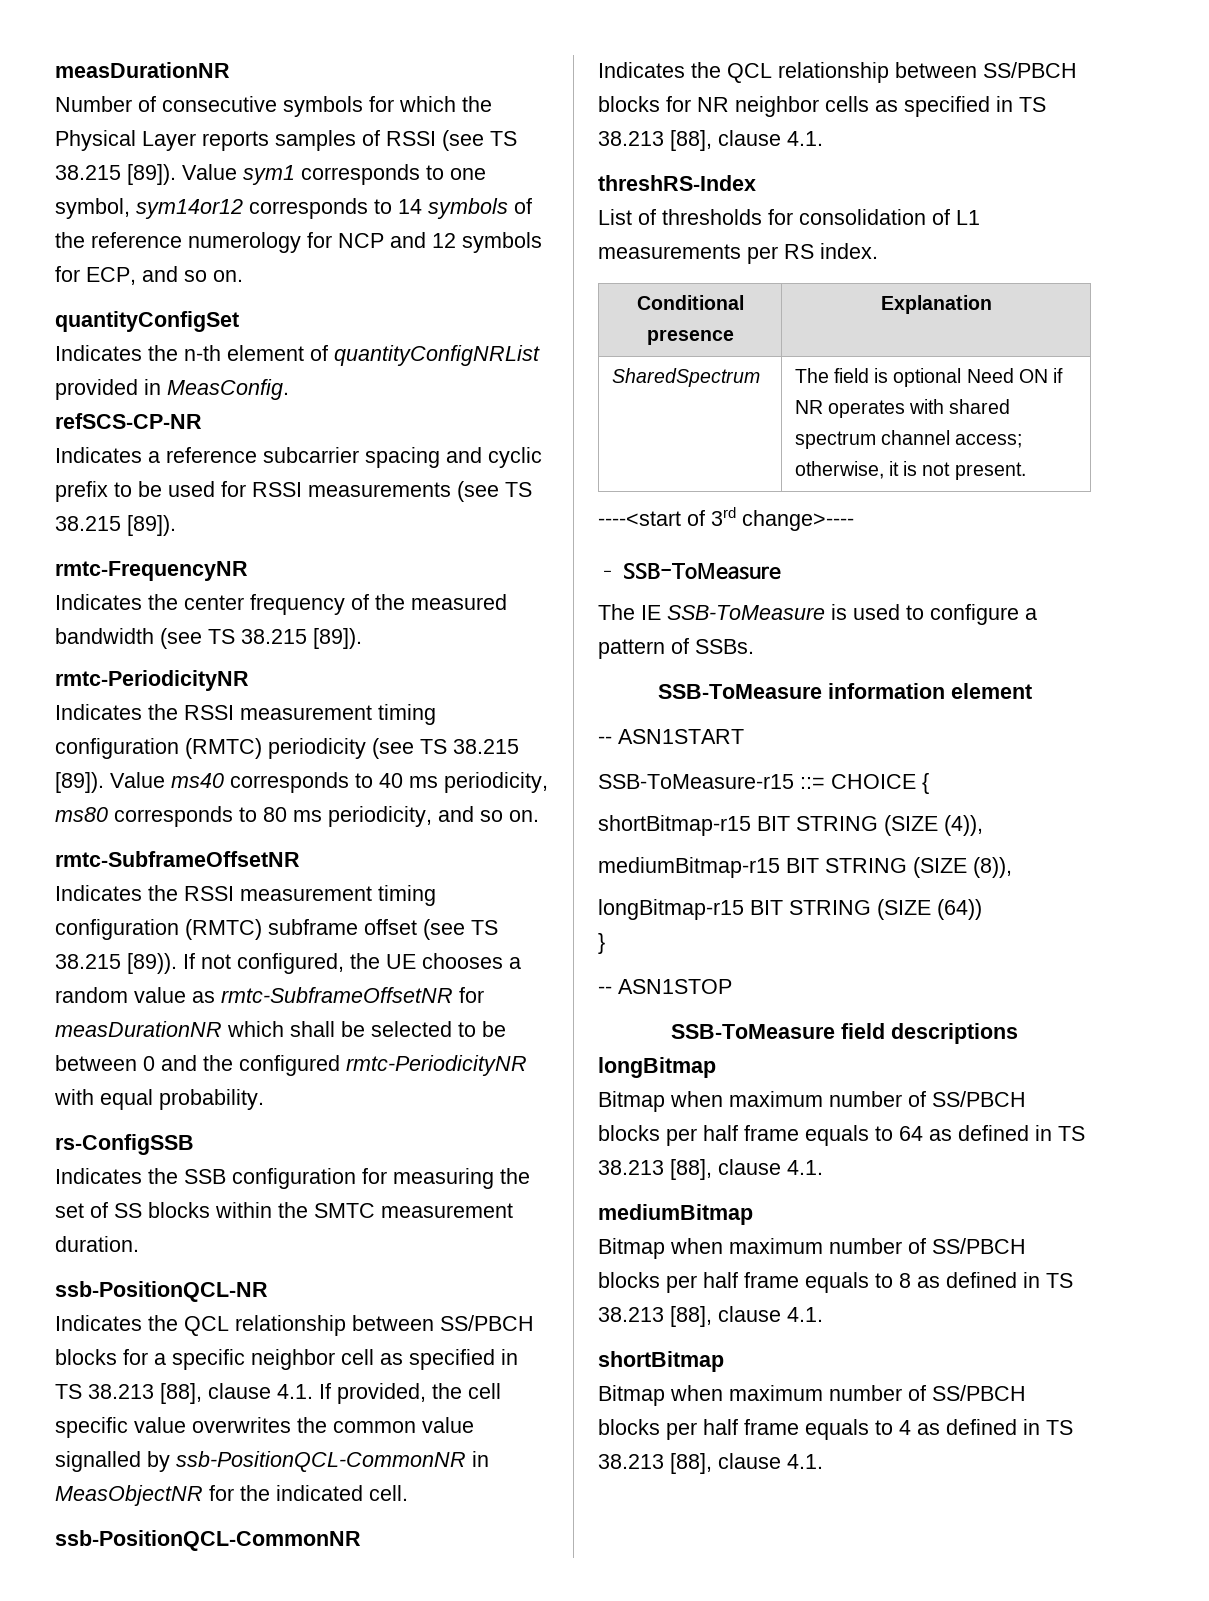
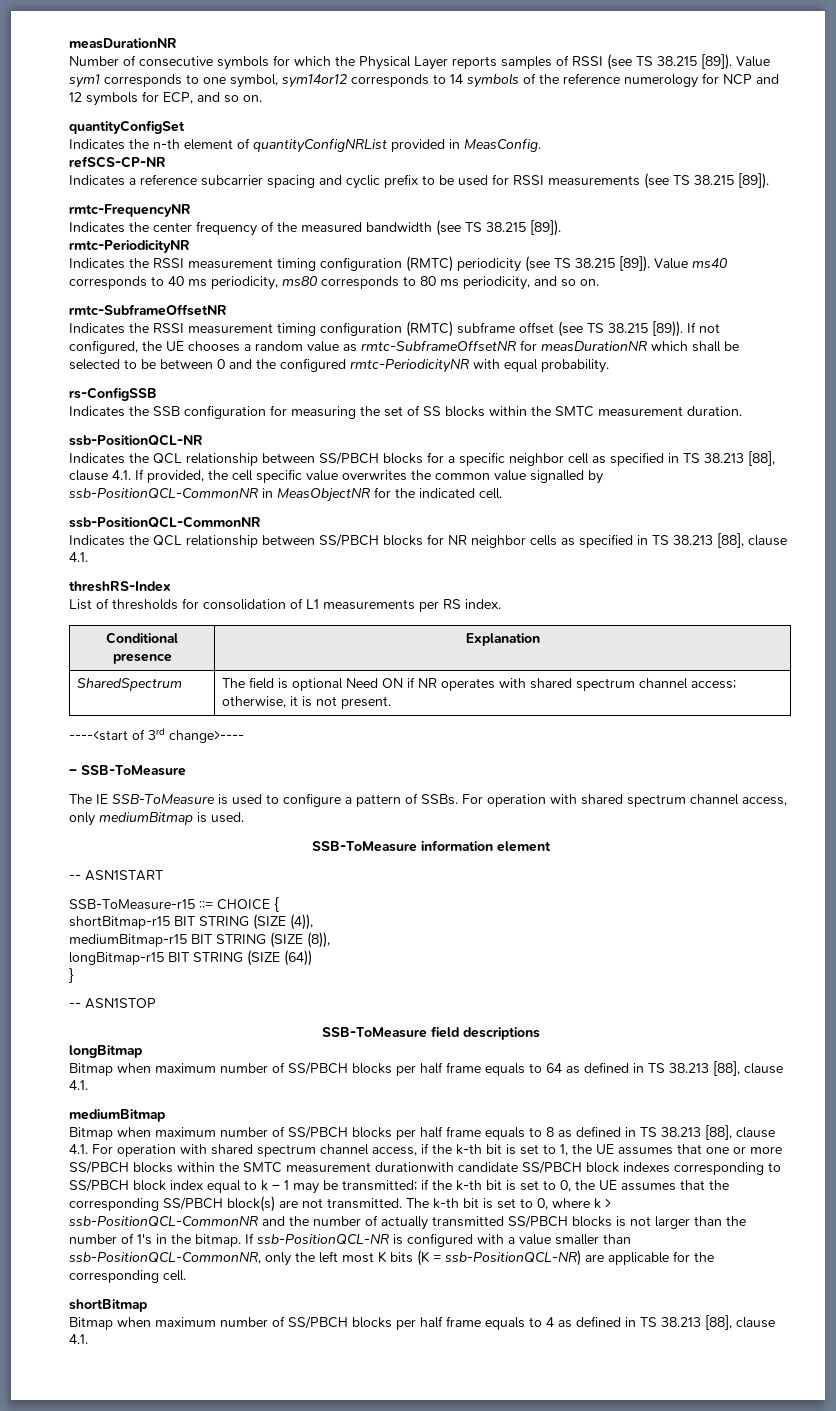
(754, 646) none -> [462,794,787,807] [69,812,244,826] For operation with shared spectrum channel access, only mediumBitmap is used.
(823, 1314) none -> [92,1143,782,1157] [69,1161,781,1175] [69,1179,729,1194] [69,1196,611,1212] [69,1215,746,1230] [69,1233,631,1247] [69,1250,714,1266] [69,1270,186,1283] For operation with shared spectrum channel access, if the k-th bit is set to 1, the UE assumes that one or more SS/PBCH blocks within the SMTC measurement durationwith candidate SS/PBCH block indexes corresponding to SS/PBCH block index equal to k – 1 may be transmitted; if the k-th bit is set to 0, the UE assumes that the corresponding SS/PBCH block(s) are not transmitted. The k-th bit is set to 0, where k > ssb-PositionQCL-CommonNR and the number of actually transmitted SS/PBCH blocks is not larger than the number of 1's in the bitmap. If ssb-PositionQCL-NR is configured with a value smaller than ssb-PositionQCL-CommonNR, only the left most K bits (K = ssb-PositionQCL-NR) are applicable for the corresponding cell.

